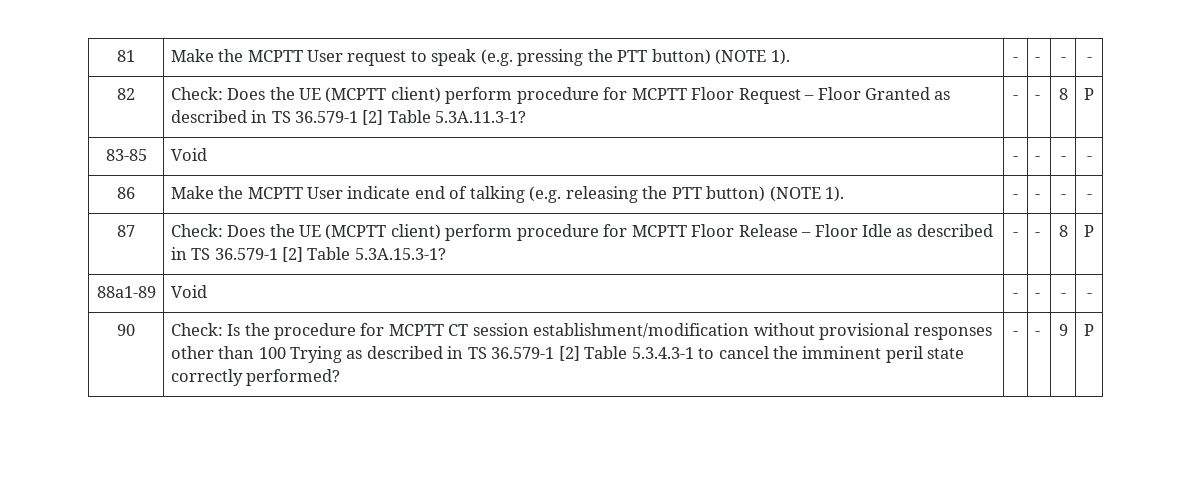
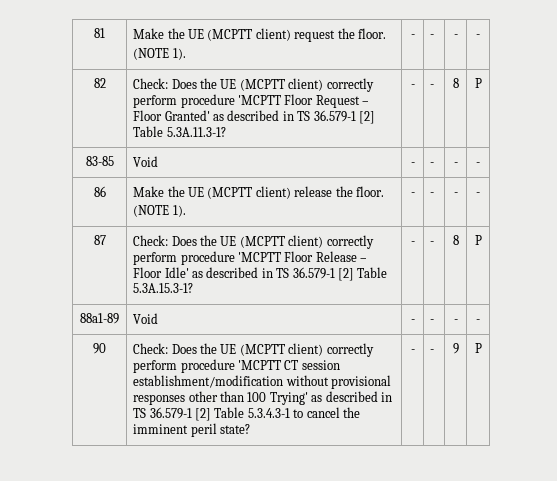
[247,49,711,66] MCPTT User request to speak (e.g. pressing the PTT button) -> [188,28,386,42] UE (MCPTT client) request the floor. //
[445,87,687,104] perform procedure for MCPTT -> [326,78,374,92] [133,94,282,108] correctly perform procedure 'MCPTT
[864,87,930,100] Granted -> [164,110,210,121] Granted'
[247,186,766,203] MCPTT User indicate end of talking (e.g. releasing the PTT button) -> [188,186,384,199] UE (MCPTT client) release the floor. //
[445,224,687,241] perform procedure for MCPTT -> [326,235,374,249] [133,251,282,265] correctly perform procedure 'MCPTT
[861,224,892,237] Idle -> [164,267,189,278] Idle'
[227,323,444,340] Is the procedure for MCPTT -> [171,343,374,357] [133,359,282,373] Does the UE (MCPTT client) correctly perform procedure 'MCPTT
[289,346,342,363] Trying -> [269,392,308,405] Trying'
[927,348,965,359] [170,369,341,386] state correctly performed? -> [220,424,251,434] state?

